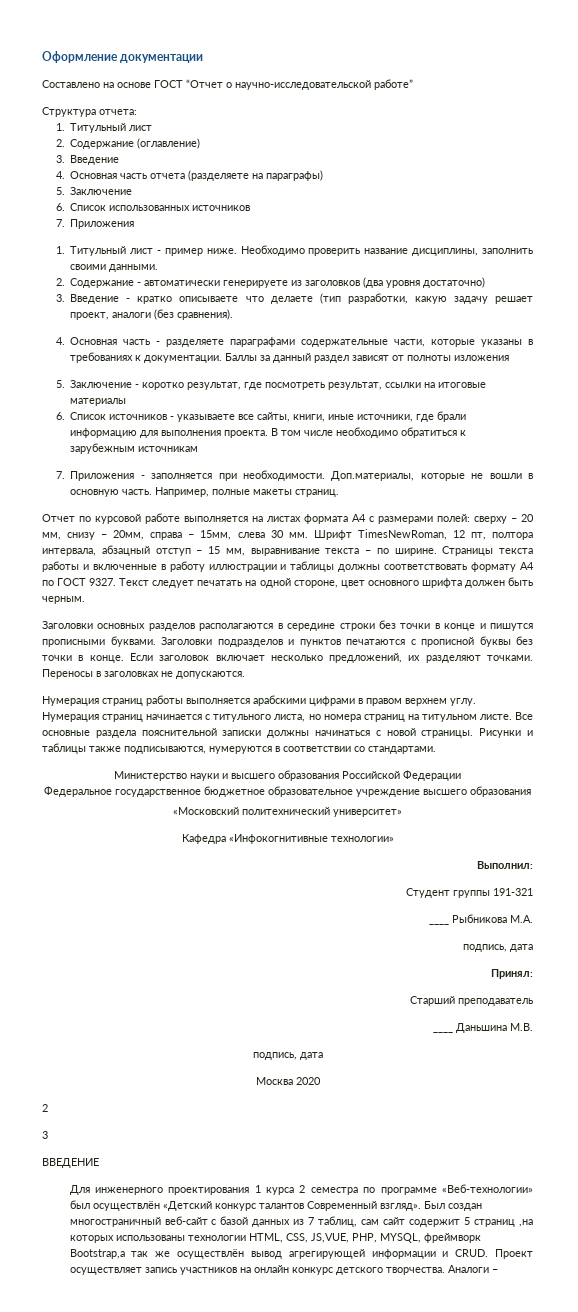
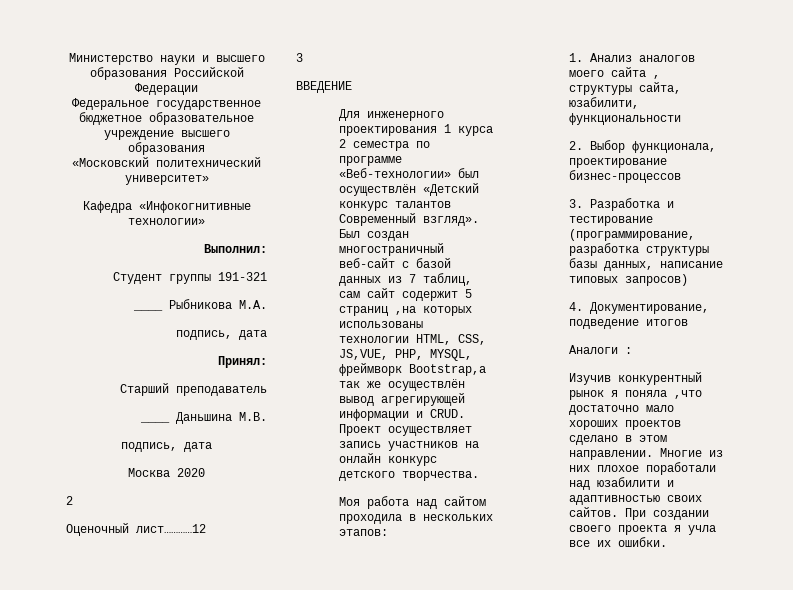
[42,51,204,63] [42,79,413,90] [42,107,137,117] [55,123,153,133] [55,138,201,149] [55,155,120,165] [55,170,324,181] [55,187,133,195] [55,203,251,211] [55,219,135,229] [55,245,533,256] [70,264,159,272] [55,277,486,288] [55,293,534,304] [70,309,234,320] [55,337,534,347] [70,352,510,363] [55,380,487,390] [70,398,127,406] [55,411,467,422] [70,427,467,438] [70,443,199,454] [55,470,534,481] [70,487,340,497] [42,513,534,524] [42,529,533,540] [42,545,533,556] [42,561,535,572] [42,577,533,588] [42,596,85,604] [42,620,533,631] [42,636,533,647] [42,653,533,663] [42,669,245,679] [42,695,476,706] [42,712,533,722] [42,728,534,738] [42,743,436,754] Оформление документации // Составлено на основе ГОСТ “Отчет о научно-исследовательской работе” // Структура отчета: // 1. Титульный лист // 2. Содержание (оглавление) // 3. Введение // 4. Основная часть отчета (разделяете на параграфы) // 5. Заключение // 6. Список использованных источников // 7. Приложения // 1. Титульный лист - пример ниже. Необходимо проверить название дисциплины, заполнить своими данными. // 2. Содержание - автоматически генерируете из заголовков (два уровня достаточно) // 3. Введение - кратко описываете что делаете (тип разработки, какую задачу решает проект, аналоги (без сравнения). // 4. Основная часть - разделяете параграфами содержательные части, которые указаны в требованиях к документации. Баллы за данный раздел зависят от полноты изложения // 5. Заключение - коротко результат, где посмотреть результат, ссылки на итоговые материалы // 6. Список источников - указываете все сайты, книги, иные источники, где брали информацию для выполнения проекта. В том числе необходимо обратиться к зарубежным источникам // 7. Приложения - заполняется при необходимости. Доп.материалы, которые не вошли в основную часть. Например, полные макеты страниц. // Отчет по курсовой работе выполняется на листах формата А4 с размерами полей: сверху – 20 мм, снизу – 20мм, справа – 15мм, слева 30 мм. Шрифт TimesNewRoman, 12 пт, полтора интервала, абзацный отступ – 15 мм, выравнивание текста – по ширине. Страницы текста работы и включенные в работу иллюстрации и таблицы должны соответствовать формату А4 по ГОСТ 9327. Текст следует печатать на одной стороне, цвет основного шрифта должен быть черным. // Заголовки основных разделов располагаются в середине строки без точки в конце и пишутся прописными буквами. Заголовки подразделов и пунктов печатаются с прописной буквы без точки в конце. Если заголовок включает несколько предложений, их разделяют точками. Переносы в заголовках не допускаются. // Нумерация страниц работы выполняется арабскими цифрами в правом верхнем углу. Нумерация страниц начинается с титульного листа, но номера страниц на титульном листе. Все основные раздела пояснительной записки должны начинаться с новой страницы. Рисунки и таблицы также подписываются, нумеруются в соответствии со стандартами. // -> (68, 59) none
(48, 1108) none -> [66,523,206,536] // Оценочный лист…………12
[447,1265,498,1273] Аналоги – -> [339,496,487,509] [339,514,494,524] [339,529,389,536] [569,53,696,62] [569,67,661,79] [569,82,682,95] [569,97,640,109] [569,113,682,125] [569,140,717,153] [569,158,668,168] [569,170,682,183] [569,198,675,211] [569,216,654,226] [569,229,696,241] [569,243,710,256] [569,258,724,271] [569,274,689,286] [569,302,710,314] [569,319,689,329] [569,345,633,354] [569,372,703,385] [569,390,703,400] [569,405,675,415] [569,420,682,430] [569,435,668,445] [569,448,724,460] [569,462,717,475] [569,477,675,490] [569,495,703,505] [569,507,710,520] [569,525,717,535] [569,537,668,547] // Моя работа над сайтом проходила в нескольких этапов: // 1. Анализ аналогов моего сайта , структуры сайта, юзабилити, функциональности // 2. Выбор функционала, проектирование бизнес-процессов // 3. Разработка и тестирование (программирование, разработка структуры базы данных, написание типовых запросов) // 4. Документирование, подведение итогов // Аналоги : // Изучив конкурентный рынок я поняла ,что достаточно мало хороших проектов сделано в этом направлении. Многие из них плохое поработали над юзабилити и адаптивностью своих сайтов. При создании своего проекта я учла все их ошибки.

